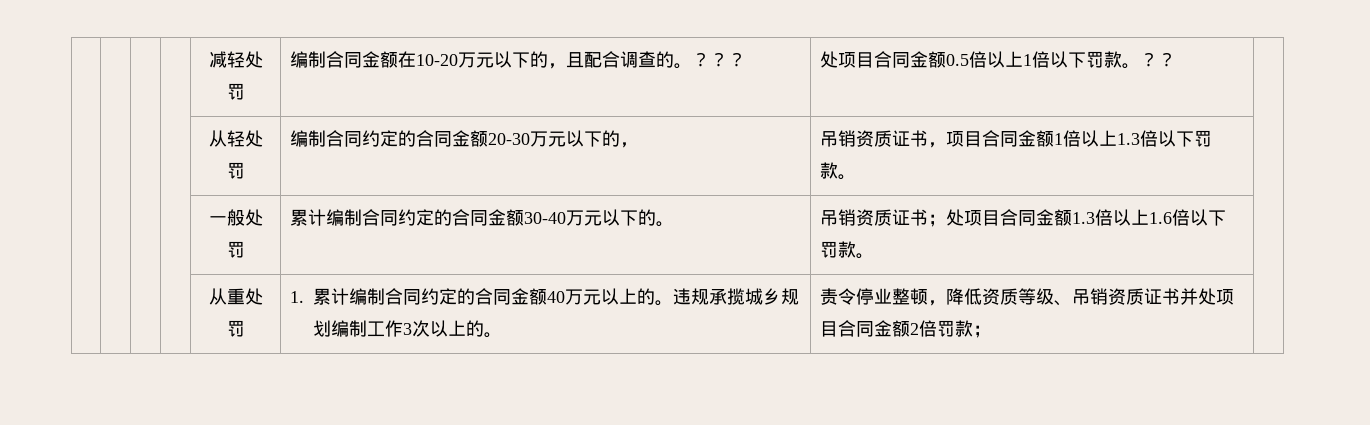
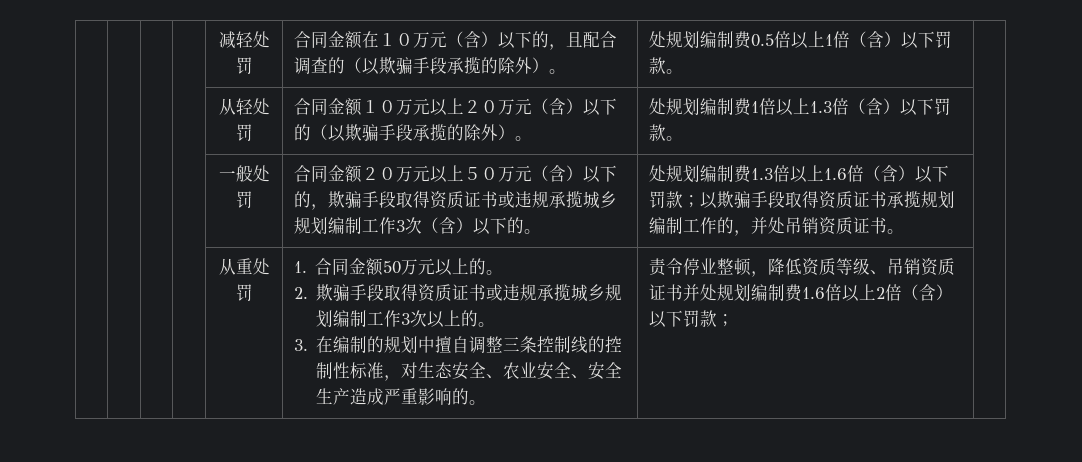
[290,51,327,68] 编制 -> (253, 65) none
[416,52,495,68] 10-20万元 -> [379,31,499,48] １０万元（含）
[674,52,747,69] [820,51,947,68] 。？？？ | 处项目合同金额 -> [345,57,567,75] [649,31,752,49] （以欺骗手段承揽的除外）。 | 处规划编制费
[1050,51,1177,69] 以下罚款。？？ -> [850,31,953,49] [649,57,684,74] （含）以下罚款。
[290,130,639,148] [820,130,1055,148] 编制合同约定的合同金额20-30万元以下的， | 吊销资质证书，项目合同金额 -> [294,98,618,116] [294,124,533,142] [649,98,752,116] 合同金额１０万元以上２０万元（含）以下的（以欺骗手段承揽的除外）。 | 处规划编制费
(1159, 138) none -> [849,98,901,115] （含）
[290,209,675,227] [820,209,1227,227] [820,241,857,258] 累计编制合同约定的合同金额30-40万元以下的。 | 吊销资质证书；处项目合同金额1.3倍以上1.6倍以下罚款 -> [294,165,618,183] [294,191,618,210] [294,217,542,235] [649,165,950,183] [649,191,956,209] [649,217,888,236] 合同金额２０万元以上５０万元（含）以下的，欺骗手段取得资质证书或违规承揽城乡规划编制工作3次（含）以下的。 | 处规划编制费1.3倍以上1.6倍（含）以下罚款；以欺骗手段取得资质证书承揽规划编制工作的，并处吊销资质证书
[313,288,566,305] 累计编制合同约定的合同金额40 -> [315,258,402,276] 合同金额50
(674, 303) none -> [294,284,504,302] // 2.欺骗手段取得资质证书或
(503, 335) none -> [294,336,623,354] [316,362,623,381] [316,388,487,405] // 3.在编制的规划中擅自调整三条控制线的控制性标准，对生态安全、农业安全、安全生产造成严重影响的。
[1216,289,1235,305] [820,320,938,337] 项目合同金额2倍 -> [717,284,954,302] [649,310,684,328] 规划编制费1.6倍以上2倍（含）以下

